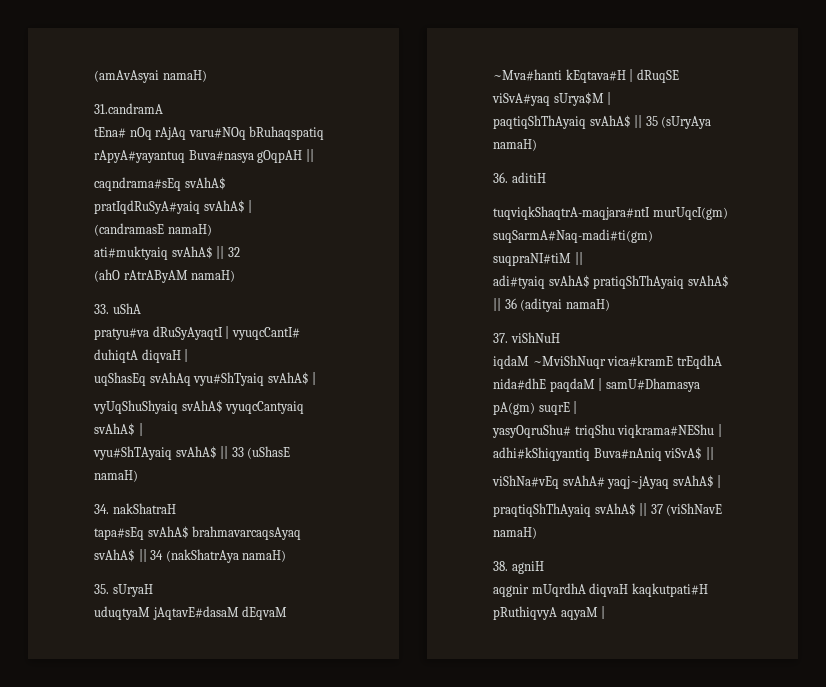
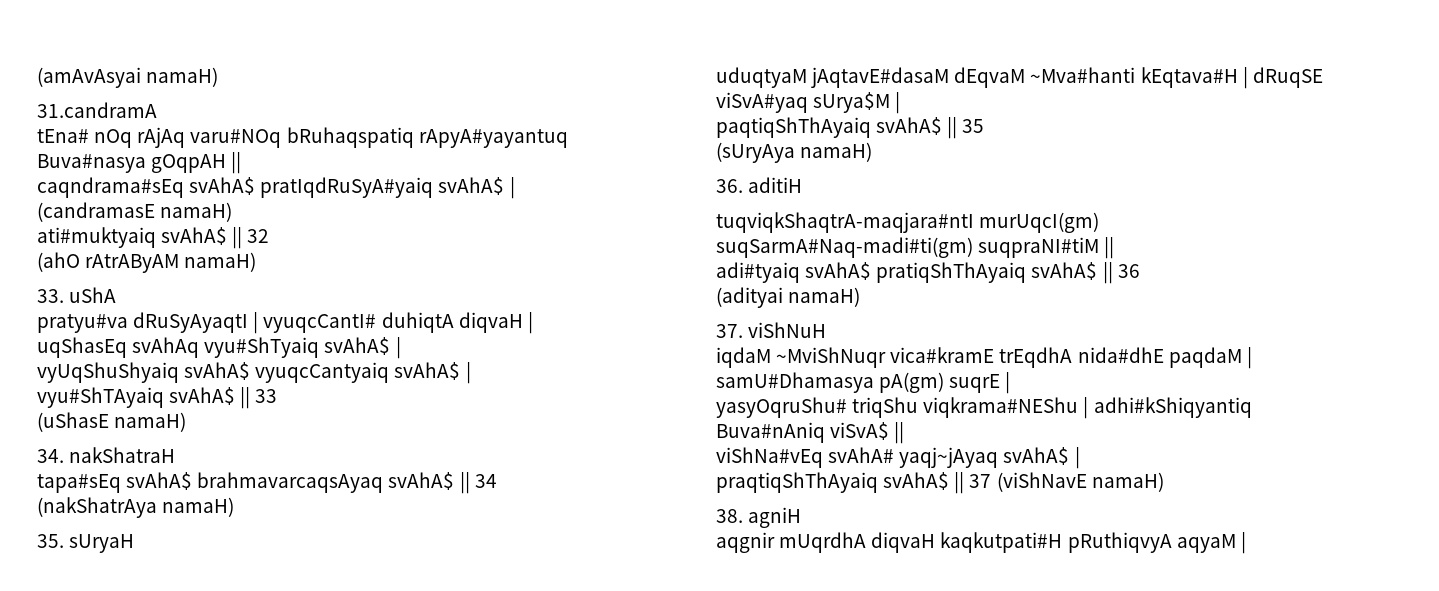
(244, 452) none -> (278, 396) //
(164, 555) none -> (497, 481) //
(658, 121) none -> (985, 126) //
(517, 303) none -> (1140, 271) //

